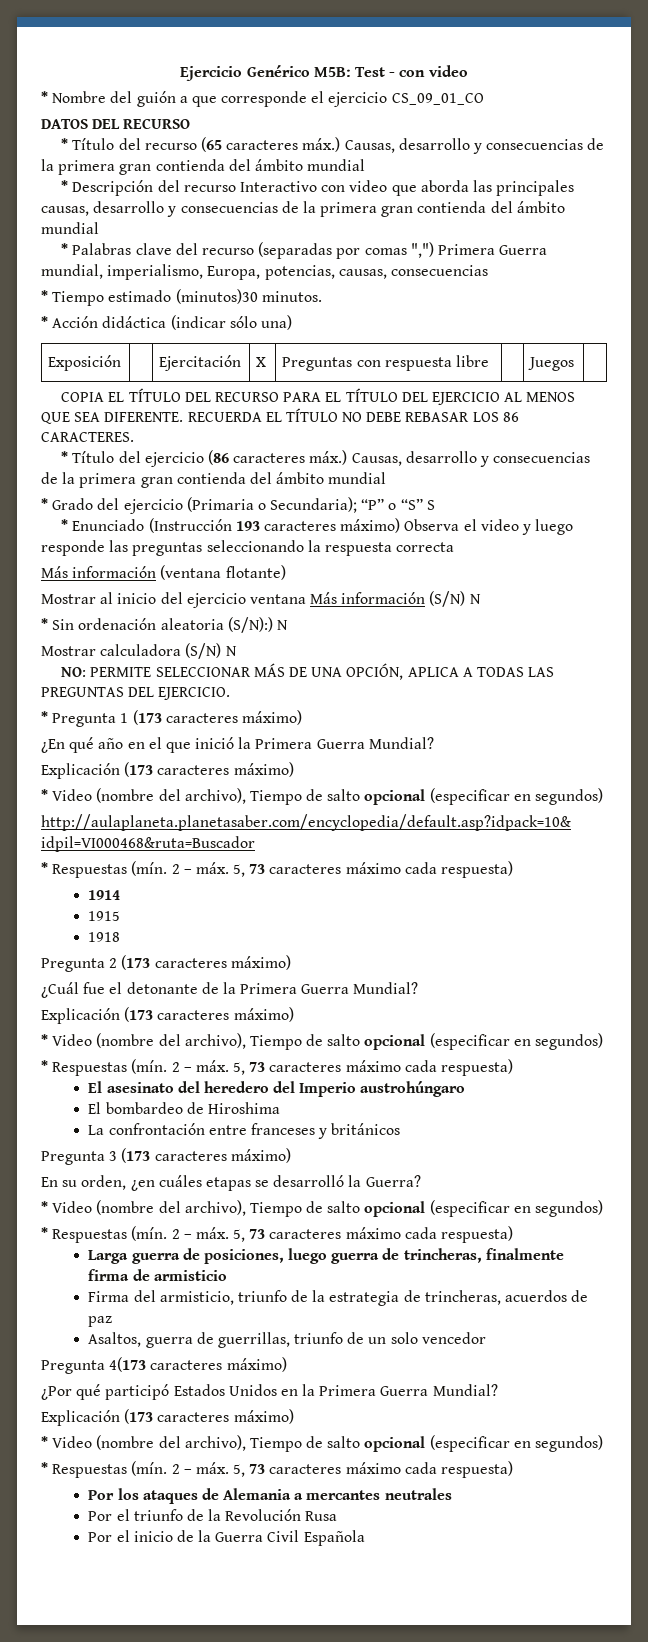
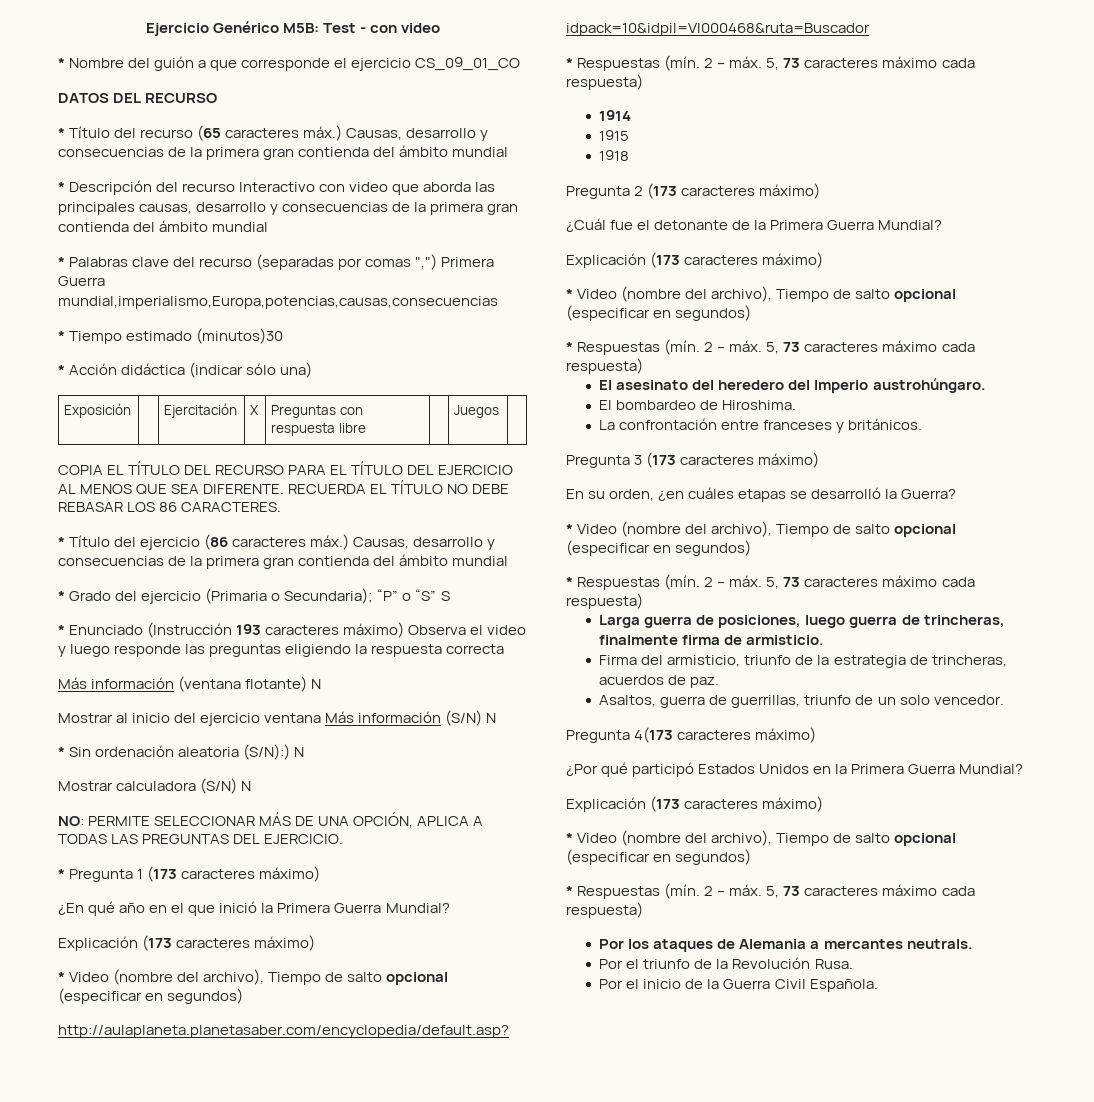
[41,264,488,280] mundial, imperialismo, Europa, potencias, causas, consecuencias -> [58,296,498,309] mundial,imperialismo,Europa,potencias,causas,consecuencias
[261,291,322,302] minutos. -> (284, 336) none
[206,540,304,552] seleccionando -> [285,644,352,657] eligiendo
(286, 572) none -> [311,679,322,689] N
[360,1081,466,1097] austrohúngaro -> [872,378,986,393] austrohúngaro.
[207,1102,280,1114] Hiroshima -> [722,400,797,410] Hiroshima.
[331,1123,401,1135] británicos -> [848,418,923,430] británicos.
[153,1270,227,1281] armisticio -> [746,635,825,645] armisticio.
[88,1316,113,1327] paz -> [690,677,720,688] paz.
[421,1332,486,1344] vencedor -> [933,695,1004,705] vencedor.
[384,1488,452,1500] neutrales -> [906,939,973,949] neutrals.
[305,1511,338,1521] Rusa -> [814,959,853,969] Rusa.
[303,1530,365,1546] Española -> [809,979,878,992] Española.

